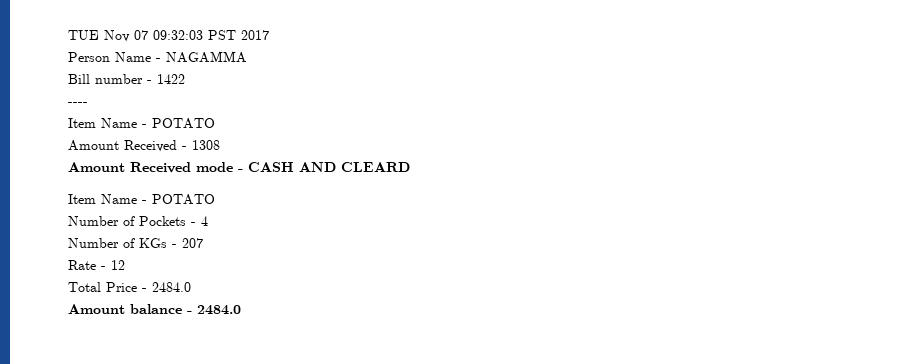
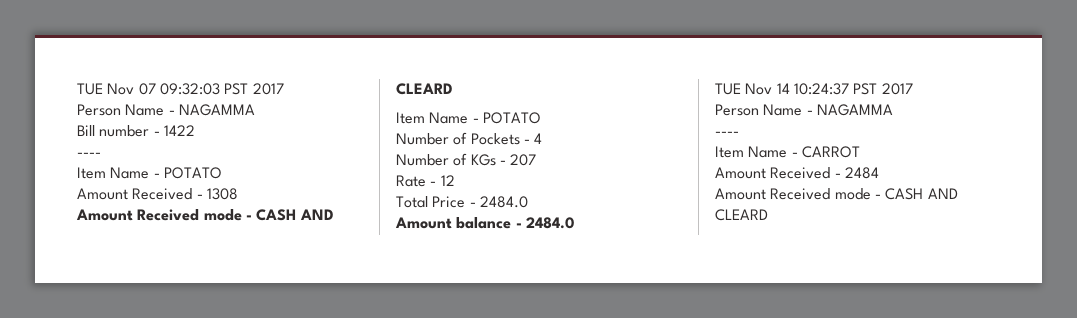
(241, 310) none -> [715,83,913,95] [715,104,893,116] [715,131,739,136] [715,146,860,158] [715,167,879,179] [715,188,958,200] [715,209,768,221] // TUE Nov 14 10:24:37 PST 2017 // Person Name - NAGAMMA // ---- // Item Name - CARROT // Amount Received - 2484 // Amount Received mode - CASH AND CLEARD

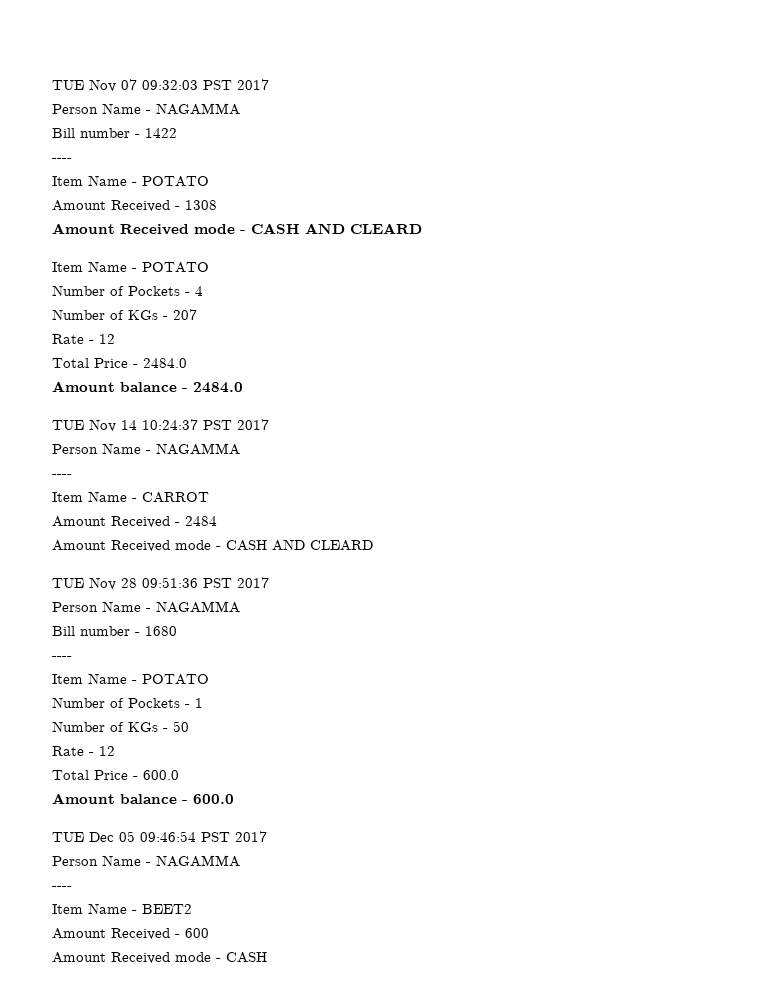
(768, 215) none -> [52,577,269,590] [52,601,240,613] [52,626,177,636] [52,656,72,660] [52,673,209,685] [52,697,203,708] [52,721,189,732] [52,746,115,756] [52,770,179,780] [52,793,234,804] [52,831,267,842] [52,855,240,867] [52,886,72,890] [52,903,192,914] [52,928,209,940] [52,952,267,964] // TUE Nov 28 09:51:36 PST 2017 // Person Name - NAGAMMA // Bill number - 1680 // ---- // Item Name - POTATO // Number of Pockets - 1 // Number of KGs - 50 // Rate - 12 // Total Price - 600.0 // Amount balance - 600.0 // TUE Dec 05 09:46:54 PST 2017 // Person Name - NAGAMMA // ---- // Item Name - BEET2 // Amount Received - 600 // Amount Received mode - CASH

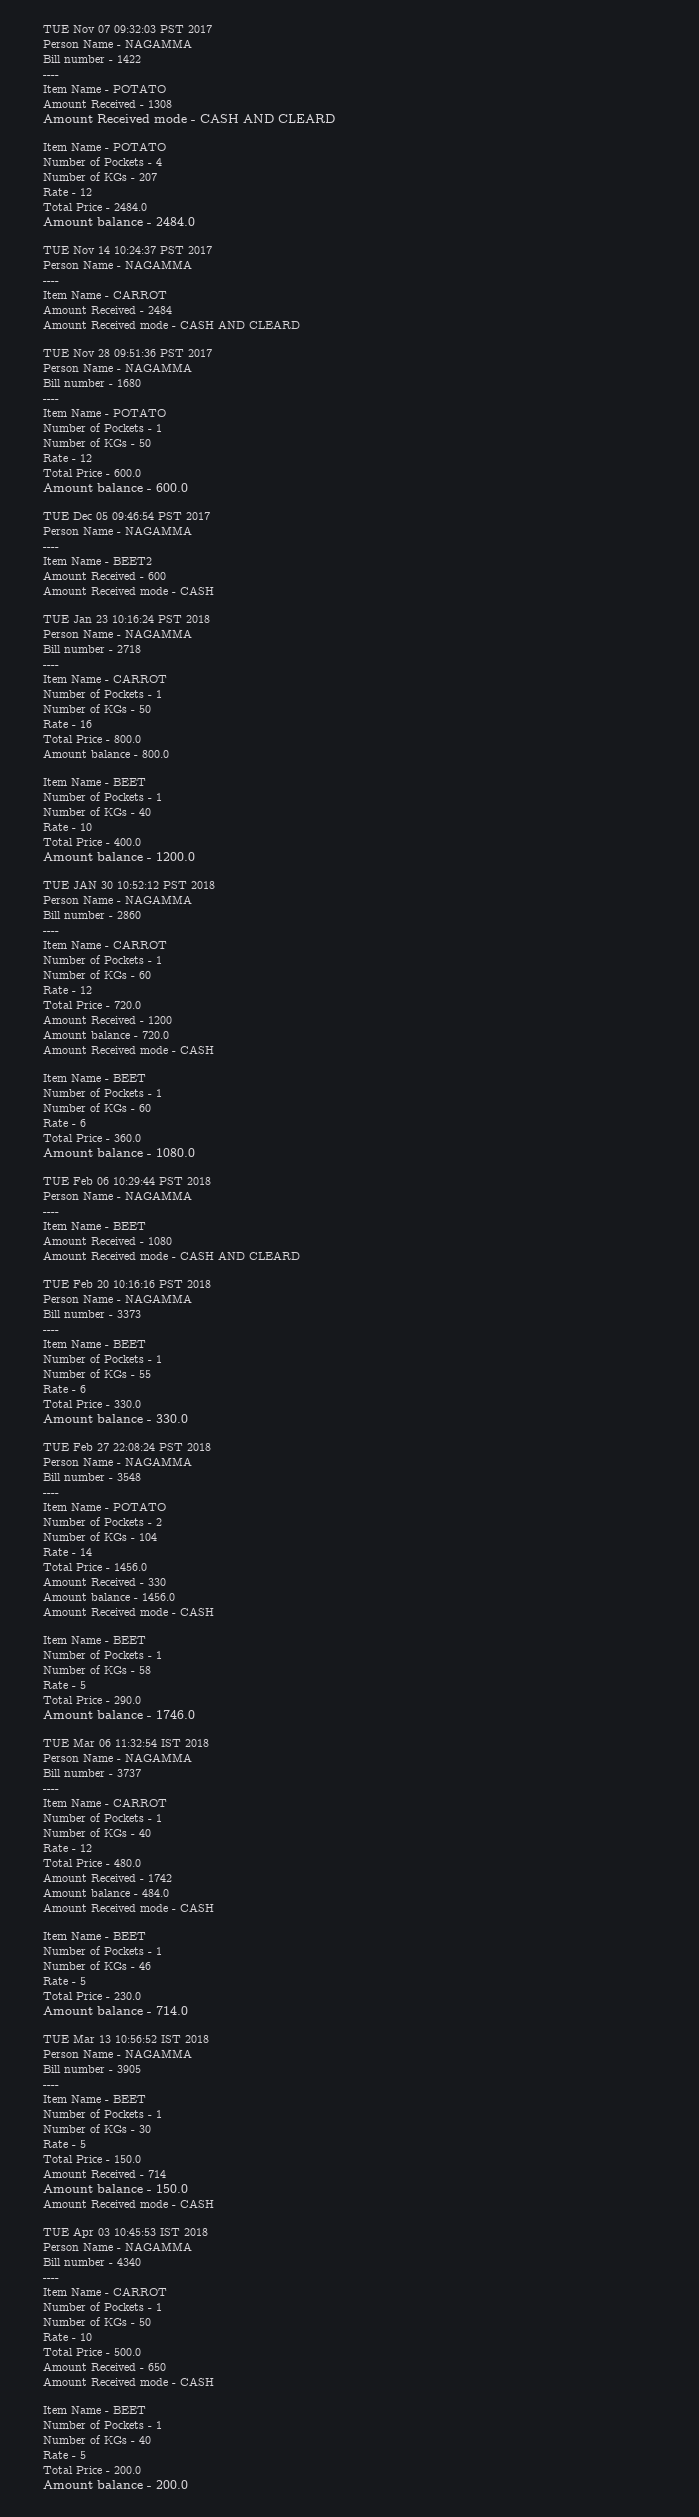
(267, 957) none -> [43,615,210,623] [43,629,192,638] [43,645,141,653] [43,665,59,668] [43,674,167,683] [43,689,162,698] [43,704,151,713] [43,720,92,728] [43,735,141,743] [43,749,169,758] [43,778,146,786] [43,792,162,801] [43,807,151,816] [43,823,92,831] [43,838,141,846] [43,852,195,861] [43,880,215,889] [43,895,192,904] [43,911,141,919] [43,931,59,934] [43,940,167,949] [43,955,162,964] [43,970,151,979] [43,986,92,994] [43,1001,141,1009] [43,1015,172,1024] [43,1030,169,1039] [43,1045,214,1054] [43,1074,146,1082] [43,1088,162,1097] [43,1103,151,1112] [43,1119,86,1127] [43,1134,141,1142] [43,1148,195,1157] [43,1177,211,1185] [43,1191,192,1200] [43,1212,59,1215] [43,1222,146,1230] [43,1236,172,1245] [43,1251,300,1260] [43,1280,211,1288] [43,1294,192,1303] [43,1310,141,1318] [43,1330,59,1333] [43,1340,146,1348] [43,1354,162,1363] [43,1369,151,1378] [43,1385,86,1393] [43,1400,141,1408] [43,1414,188,1423] [43,1443,211,1451] [43,1457,192,1466] [43,1473,141,1481] [43,1493,59,1496] [43,1502,166,1511] [43,1517,162,1526] [43,1532,157,1541] [43,1548,92,1556] [43,1563,147,1571] [43,1577,166,1586] [43,1592,175,1601] [43,1607,214,1616] [43,1636,146,1644] [43,1650,162,1659] [43,1665,151,1674] [43,1681,86,1689] [43,1696,141,1704] [43,1710,195,1719] [43,1738,209,1747] [43,1753,192,1762] [43,1769,141,1777] [43,1789,59,1792] [43,1798,167,1807] [43,1813,162,1822] [43,1828,151,1837] [43,1844,92,1852] [43,1859,141,1867] [43,1873,172,1882] [43,1888,169,1897] [43,1903,214,1912] [43,1932,146,1940] [43,1946,162,1955] [43,1961,151,1970] [43,1977,86,1985] [43,1992,141,2000] [43,2006,188,2015] [43,2034,209,2043] [43,2049,192,2058] [43,2065,141,2073] [43,2085,59,2088] [43,2095,146,2103] [43,2109,162,2118] [43,2124,151,2133] [43,2140,86,2148] [43,2155,141,2163] [43,2169,166,2178] [43,2184,188,2193] [43,2199,214,2208] [43,2227,208,2238] [43,2242,192,2251] [43,2258,141,2266] [43,2278,59,2281] [43,2287,167,2296] [43,2302,162,2311] [43,2317,151,2326] [43,2333,92,2341] [43,2348,141,2356] [43,2362,166,2371] [43,2377,214,2386] [43,2406,146,2414] [43,2420,162,2429] [43,2435,151,2444] [43,2451,86,2459] [43,2466,141,2474] [43,2480,188,2489] // TUE Jan 23 10:16:24 PST 2018 // Person Name - NAGAMMA // Bill number - 2718 // ---- // Item Name - CARROT // Number of Pockets - 1 // Number of KGs - 50 // Rate - 16 // Total Price - 800.0 // Amount balance - 800.0 // Item Name - BEET // Number of Pockets - 1 // Number of KGs - 40 // Rate - 10 // Total Price - 400.0 // Amount balance - 1200.0 // TUE JAN 30 10:52:12 PST 2018 // Person Name - NAGAMMA // Bill number - 2860 // ---- // Item Name - CARROT // Number of Pockets - 1 // Number of KGs - 60 // Rate - 12 // Total Price - 720.0 // Amount Received - 1200 // Amount balance - 720.0 // Amount Received mode - CASH // Item Name - BEET // Number of Pockets - 1 // Number of KGs - 60 // Rate - 6 // Total Price - 360.0 // Amount balance - 1080.0 // TUE Feb 06 10:29:44 PST 2018 // Person Name - NAGAMMA // ---- // Item Name - BEET // Amount Received - 1080 // Amount Received mode - CASH AND CLEARD // TUE Feb 20 10:16:16 PST 2018 // Person Name - NAGAMMA // Bill number - 3373 // ---- // Item Name - BEET // Number of Pockets - 1 // Number of KGs - 55 // Rate - 6 // Total Price - 330.0 // Amount balance - 330.0 // TUE Feb 27 22:08:24 PST 2018 // Person Name - NAGAMMA // Bill number - 3548 // ---- // Item Name - POTATO // Number of Pockets - 2 // Number of KGs - 104 // Rate - 14 // Total Price - 1456.0 // Amount Received - 330 // Amount balance - 1456.0 // Amount Received mode - CASH // Item Name - BEET // Number of Pockets - 1 // Number of KGs - 58 // Rate - 5 // Total Price - 290.0 // Amount balance - 1746.0 // TUE Mar 06 11:32:54 IST 2018 // Person Name - NAGAMMA // Bill number - 3737 // ---- // Item Name - CARROT // Number of Pockets - 1 // Number of KGs - 40 // Rate - 12 // Total Price - 480.0 // Amount Received - 1742 // Amount balance - 484.0 // Amount Received mode - CASH // Item Name - BEET // Number of Pockets - 1 // Number of KGs - 46 // Rate - 5 // Total Price - 230.0 // Amount balance - 714.0 // TUE Mar 13 10:56:52 IST 2018 // Person Name - NAGAMMA // Bill number - 3905 // ---- // Item Name - BEET // Number of Pockets - 1 // Number of KGs - 30 // Rate - 5 // Total Price - 150.0 // Amount Received - 714 // Amount balance - 150.0 // Amount Received mode - CASH // TUE Apr 03 10:45:53 IST 2018 // Person Name - NAGAMMA // Bill number - 4340 // ---- // Item Name - CARROT // Number of Pockets - 1 // Number of KGs - 50 // Rate - 10 // Total Price - 500.0 // Amount Received - 650 // Amount Received mode - CASH // Item Name - BEET // Number of Pockets - 1 // Number of KGs - 40 // Rate - 5 // Total Price - 200.0 // Amount balance - 200.0

